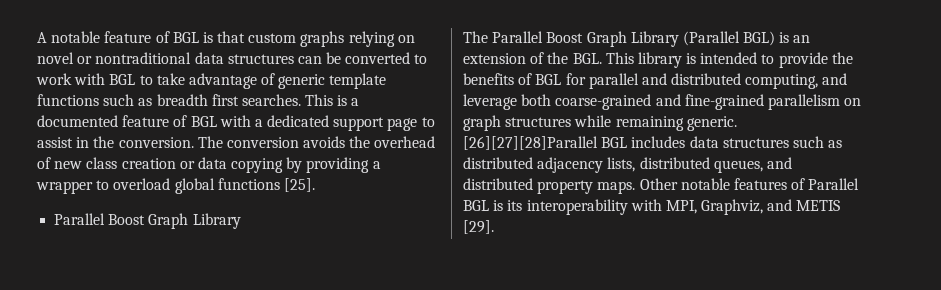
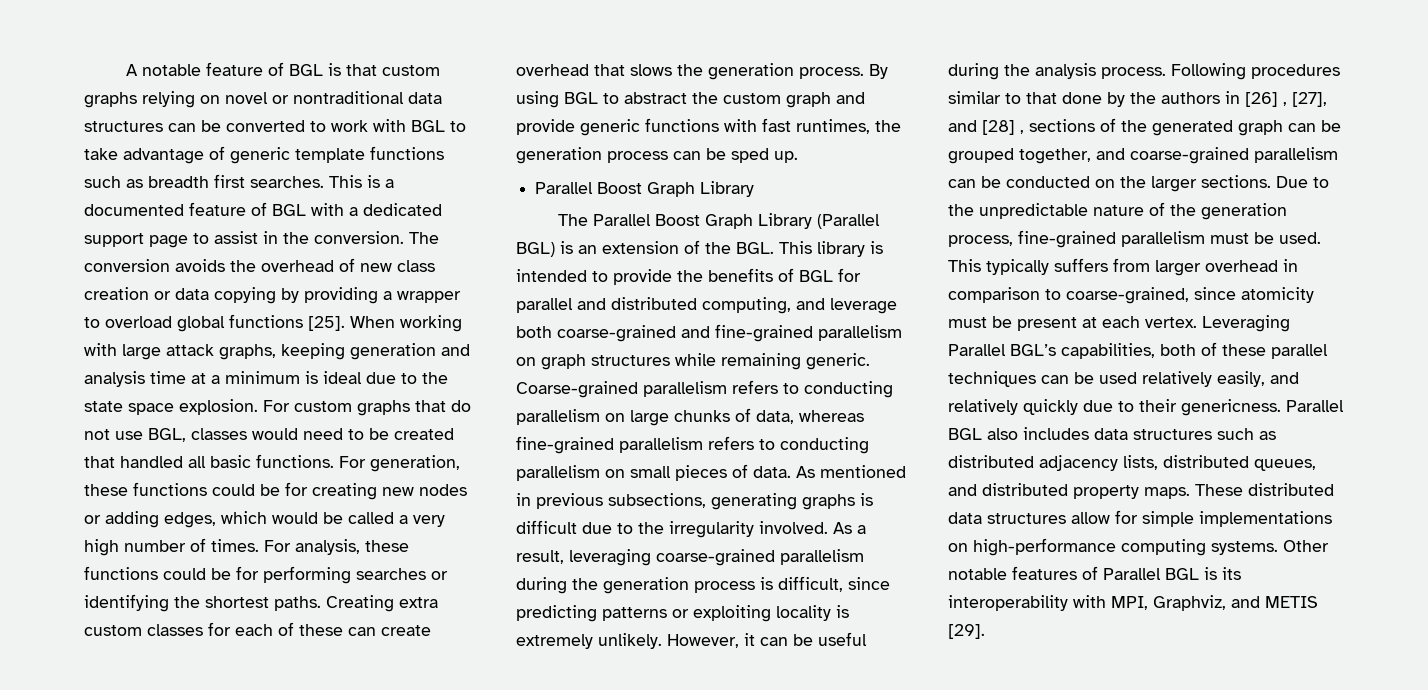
(315, 185) none -> [350,315,462,332] [84,343,470,360] [84,371,448,387] [84,399,471,416] [84,428,454,442] [84,454,460,472] [84,482,467,500] [84,511,445,528] [84,538,409,556] [84,566,448,584] [84,594,438,612] [84,622,431,636] [516,63,888,80] [516,91,865,108] [516,118,901,136] [516,147,798,164] When working with large attack graphs, keeping generation and analysis time at a minimum is ideal due to the state space explosion. For custom graphs that do not use BGL, classes would need to be created that handled all basic functions. For generation, these functions could be for creating new nodes or adding edges, which would be called a very high number of times. For analysis, these functions could be for performing searches or identifying the shortest paths. Creating extra custom classes for each of these can create overhead that slows the generation process. By using BGL to abstract the custom graph and provide generic functions with fast runtimes, the generation process can be sped up.
[463,136,628,150] [26][27][28]Parallel BGL -> [516,380,893,398] [516,408,864,426] [516,436,869,454] [516,464,906,481] [516,493,873,510] [516,520,866,538] [516,549,864,566] [516,576,890,594] [516,605,849,622] [516,632,867,649] [948,63,1340,80] [948,91,1327,107] [948,118,1341,136] [948,147,1338,164] [948,175,1329,192] [948,202,1287,220] [948,230,1321,248] [948,258,1298,276] [948,287,1314,304] [948,315,1290,332] [948,342,1328,359] [948,371,1299,387] [948,399,1344,416] [948,428,1018,440] Coarse-grained parallelism refers to conducting parallelism on large chunks of data, whereas fine-grained parallelism refers to conducting parallelism on small pieces of data. As mentioned in previous subsections, generating graphs is difficult due to the irregularity involved. As a result, leveraging coarse-grained parallelism during the generation process is difficult, since predicting patterns or exploiting locality is extremely unlikely. However, it can be useful during the analysis process. Following procedures similar to that done by the authors in [26] , [27], and [28] , sections of the generated graph can be grouped together, and coarse-grained parallelism can be conducted on the larger sections. Due to the unpredictable nature of the generation process, fine-grained parallelism must be used. This typically suffers from larger overhead in comparison to coarse-grained, since atomicity must be present at each vertex. Leveraging Parallel BGL’s capabilities, both of these parallel techniques can be used relatively easily, and relatively quickly due to their genericness. Parallel BGL also
(636, 187) none -> [1195,483,1334,496] [948,510,1332,527] [948,538,1278,556] These distributed data structures allow for simple implementations on high-performance computing systems.

